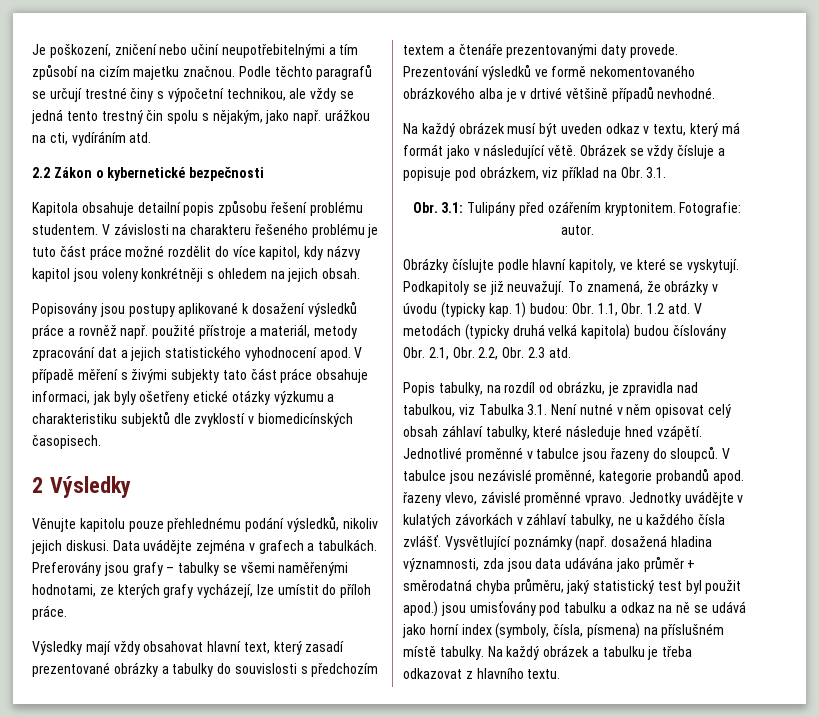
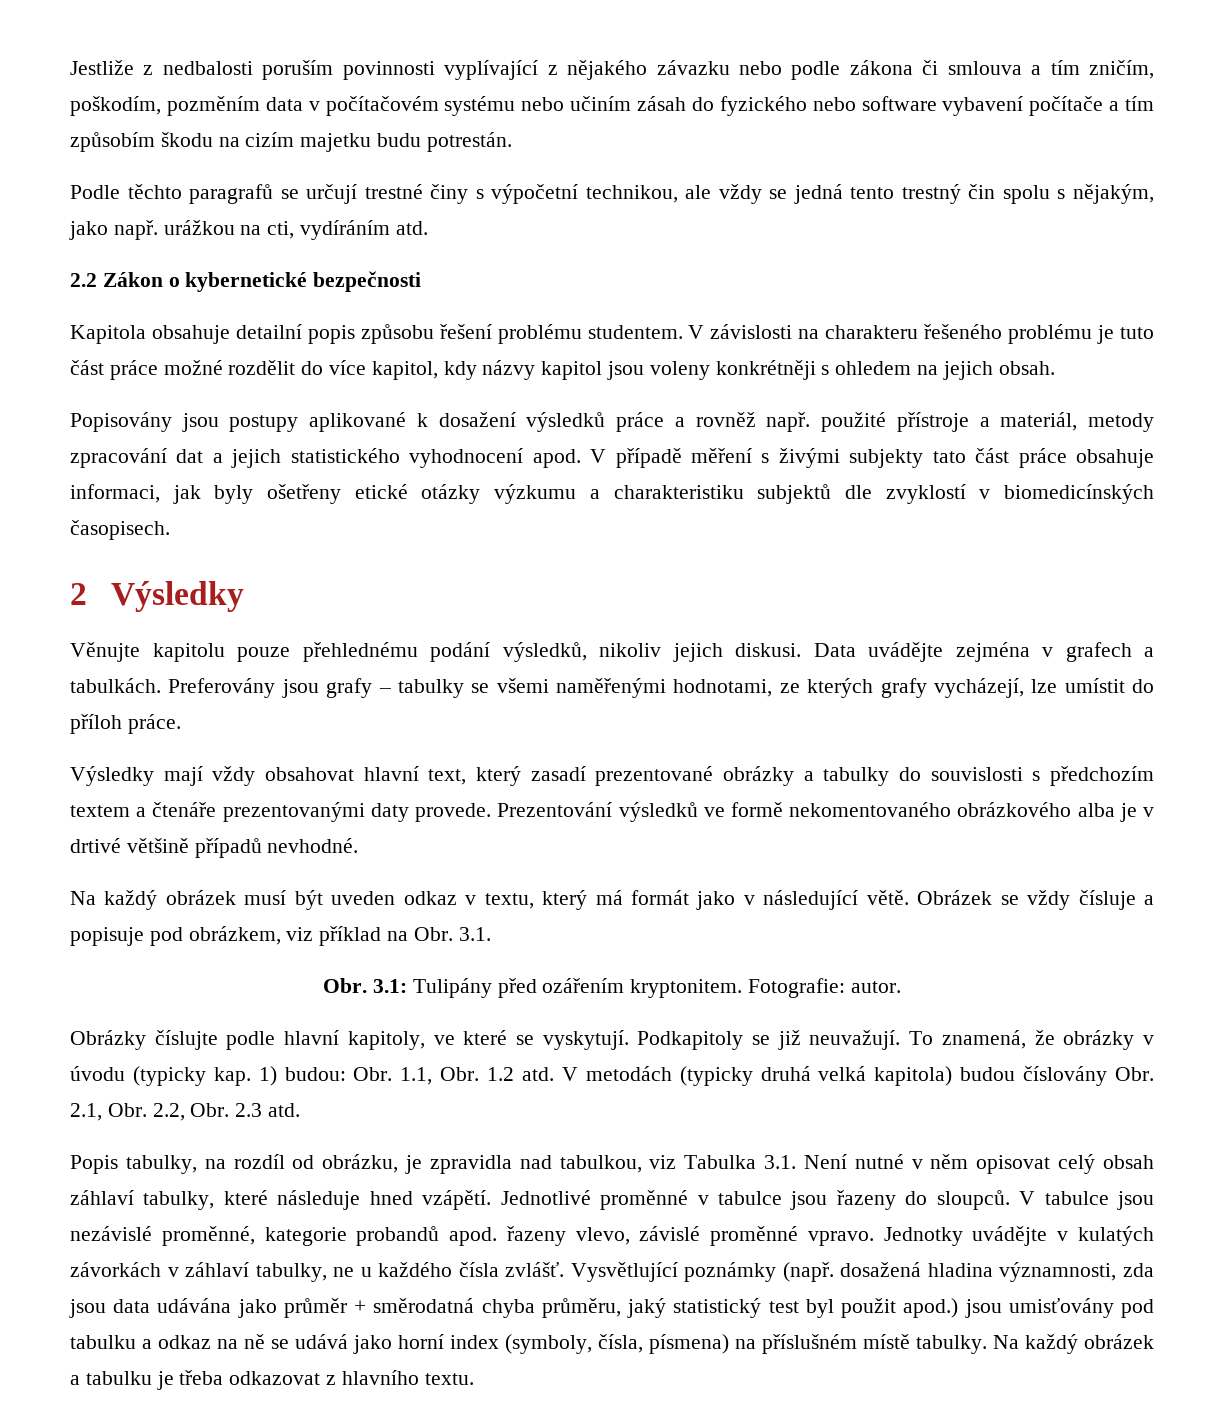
[32,44,359,58] [32,64,78,80] Je poškození, zničení nebo učiní neupotřebitelnými a tím způsobí -> [70,60,1154,80] [70,96,1154,116] [70,132,213,152] Jestliže z nedbalosti poruším povinnosti vyplívající z nějakého závazku nebo podle zákona či smlouva a tím zničím, poškodím, pozměním data v počítačovém systému nebo učiním zásah do fyzického nebo software vybavení počítače a tím způsobím škodu
[183,66,236,77] značnou. -> [377,132,512,152] budu potrestán. //

